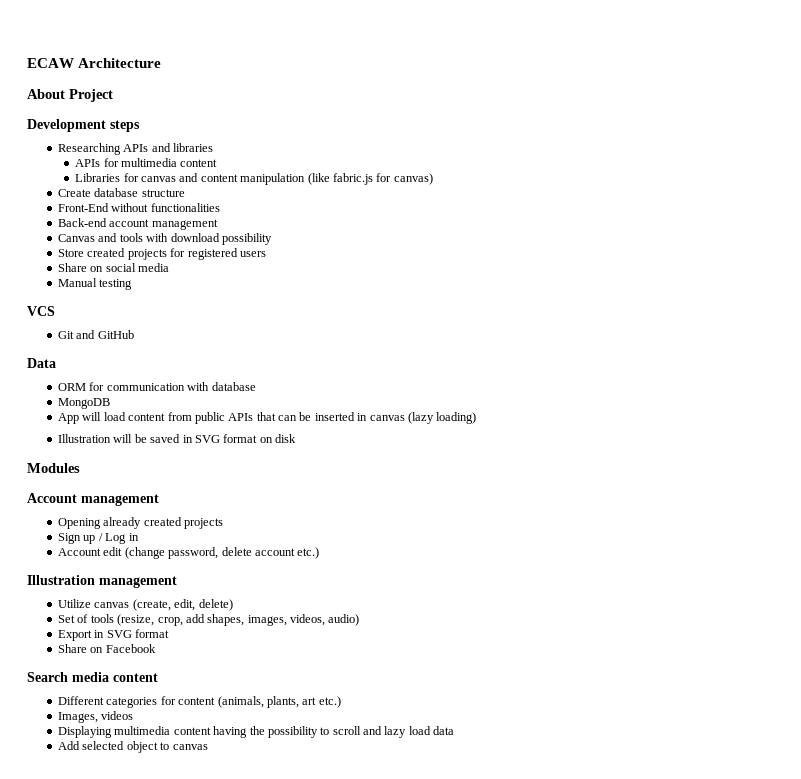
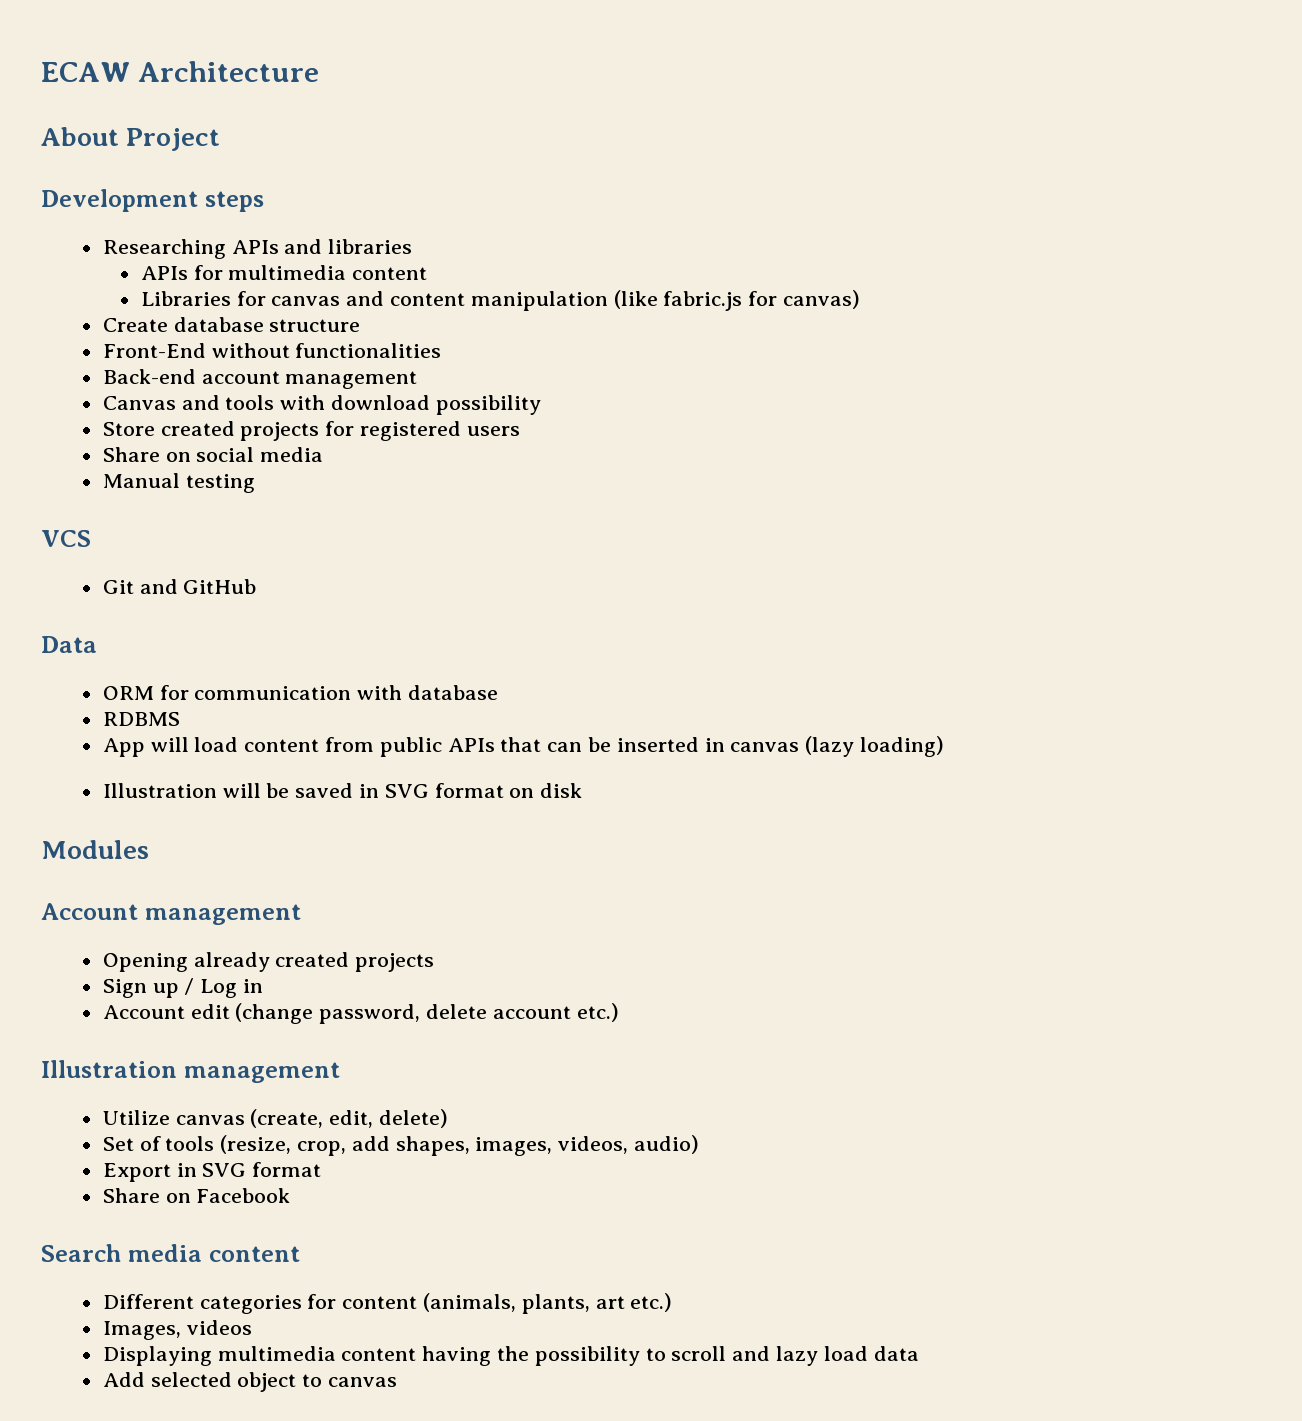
[58,398,111,409] MongoDB -> [102,712,180,726] RDBMS

